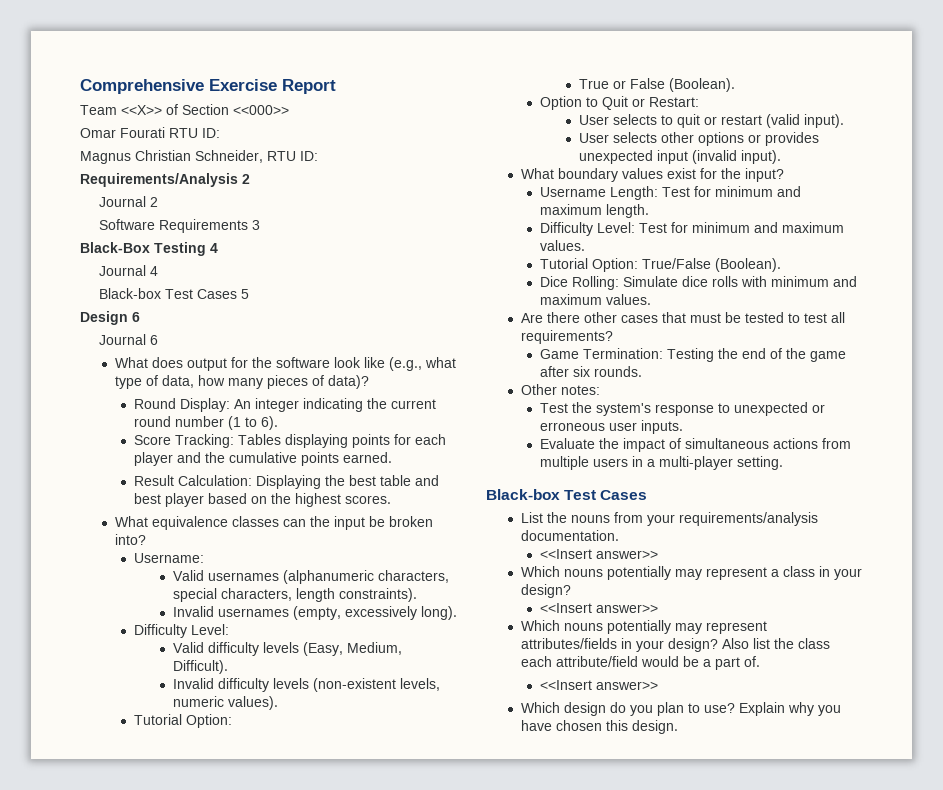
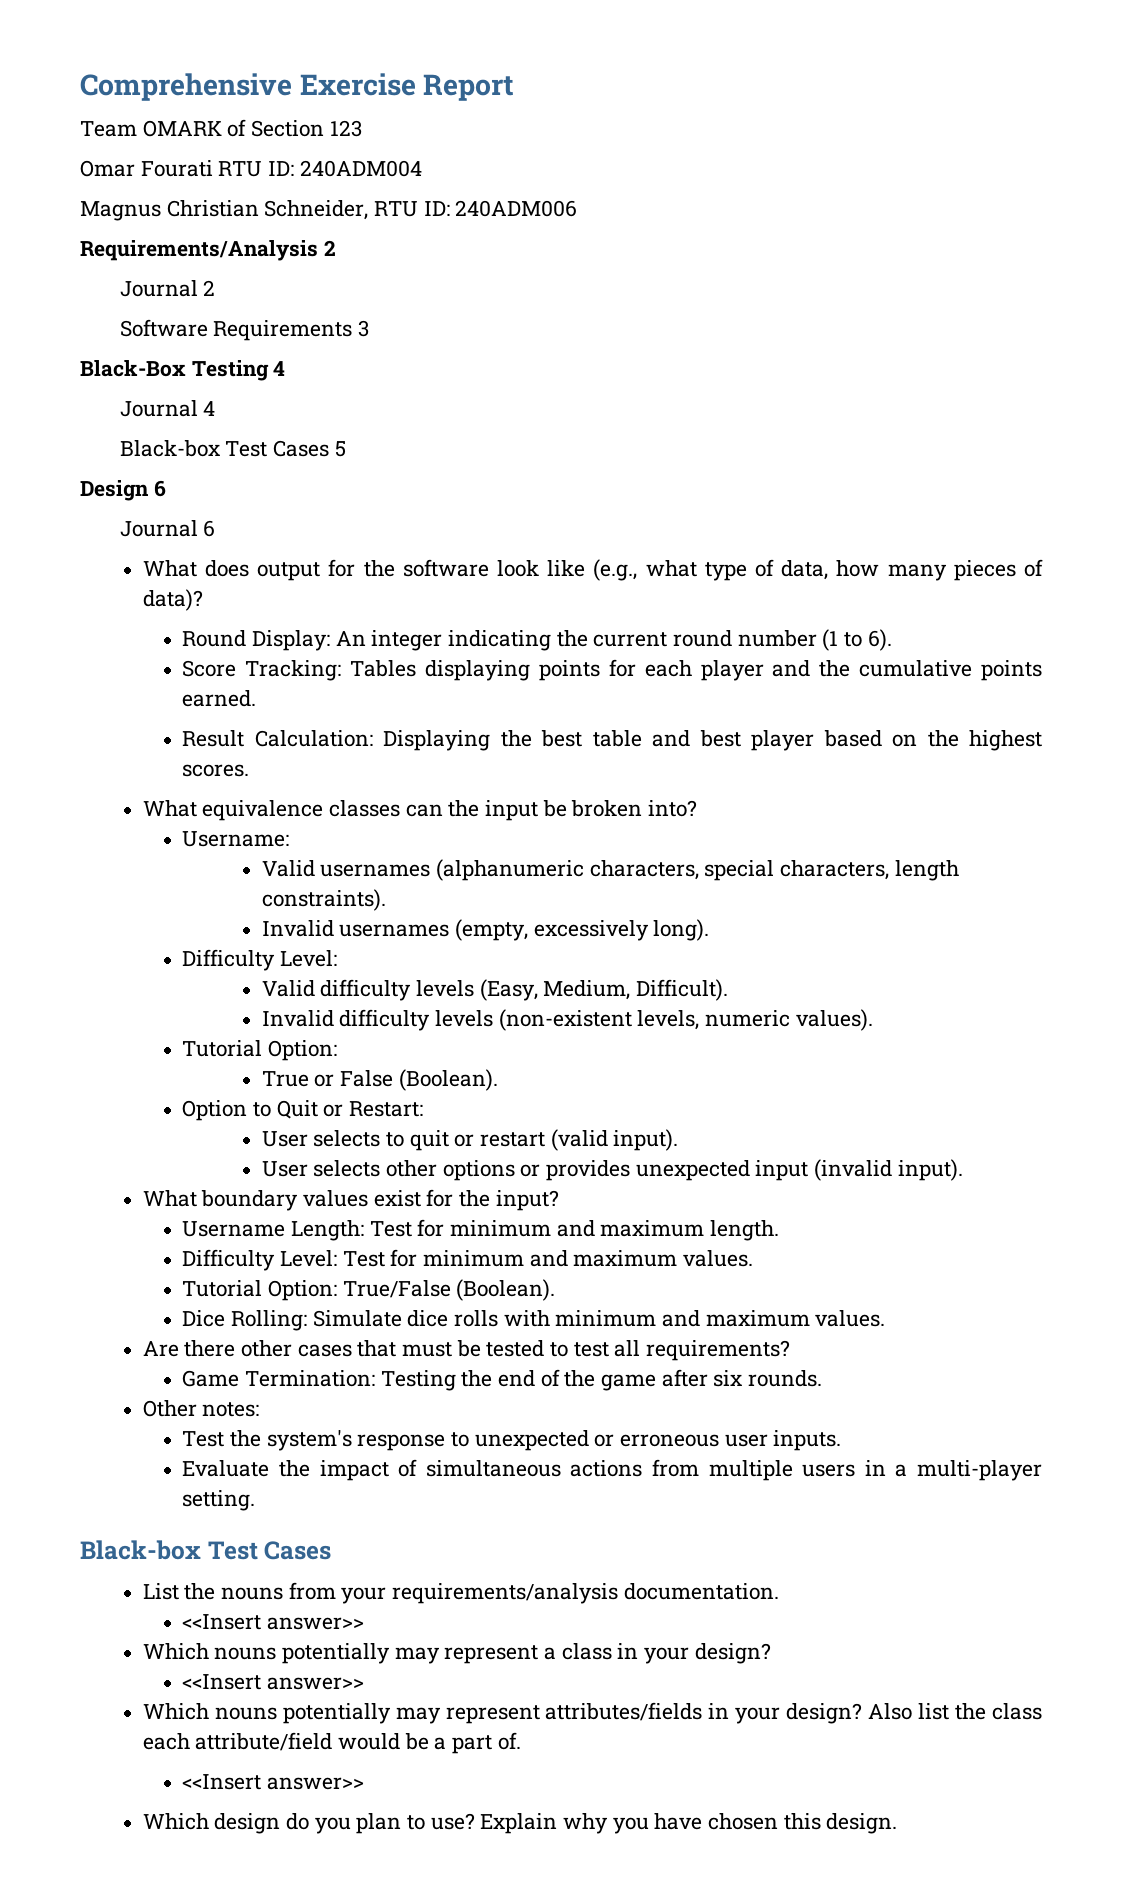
[121,105,162,115] <<X>> -> [142,120,222,137] OMARK
[233,105,289,115] <<000>> -> [329,120,362,137] 123
(220, 133) none -> [299,160,422,177] 240ADM004
(318, 156) none -> [455,200,578,217] 240ADM006

